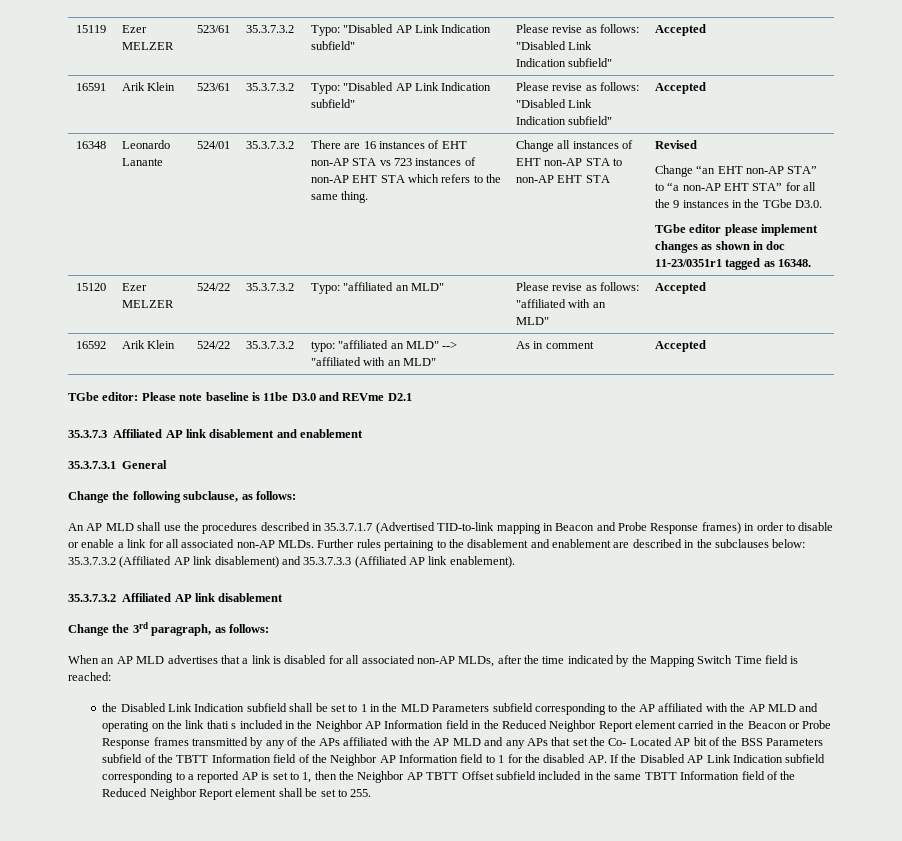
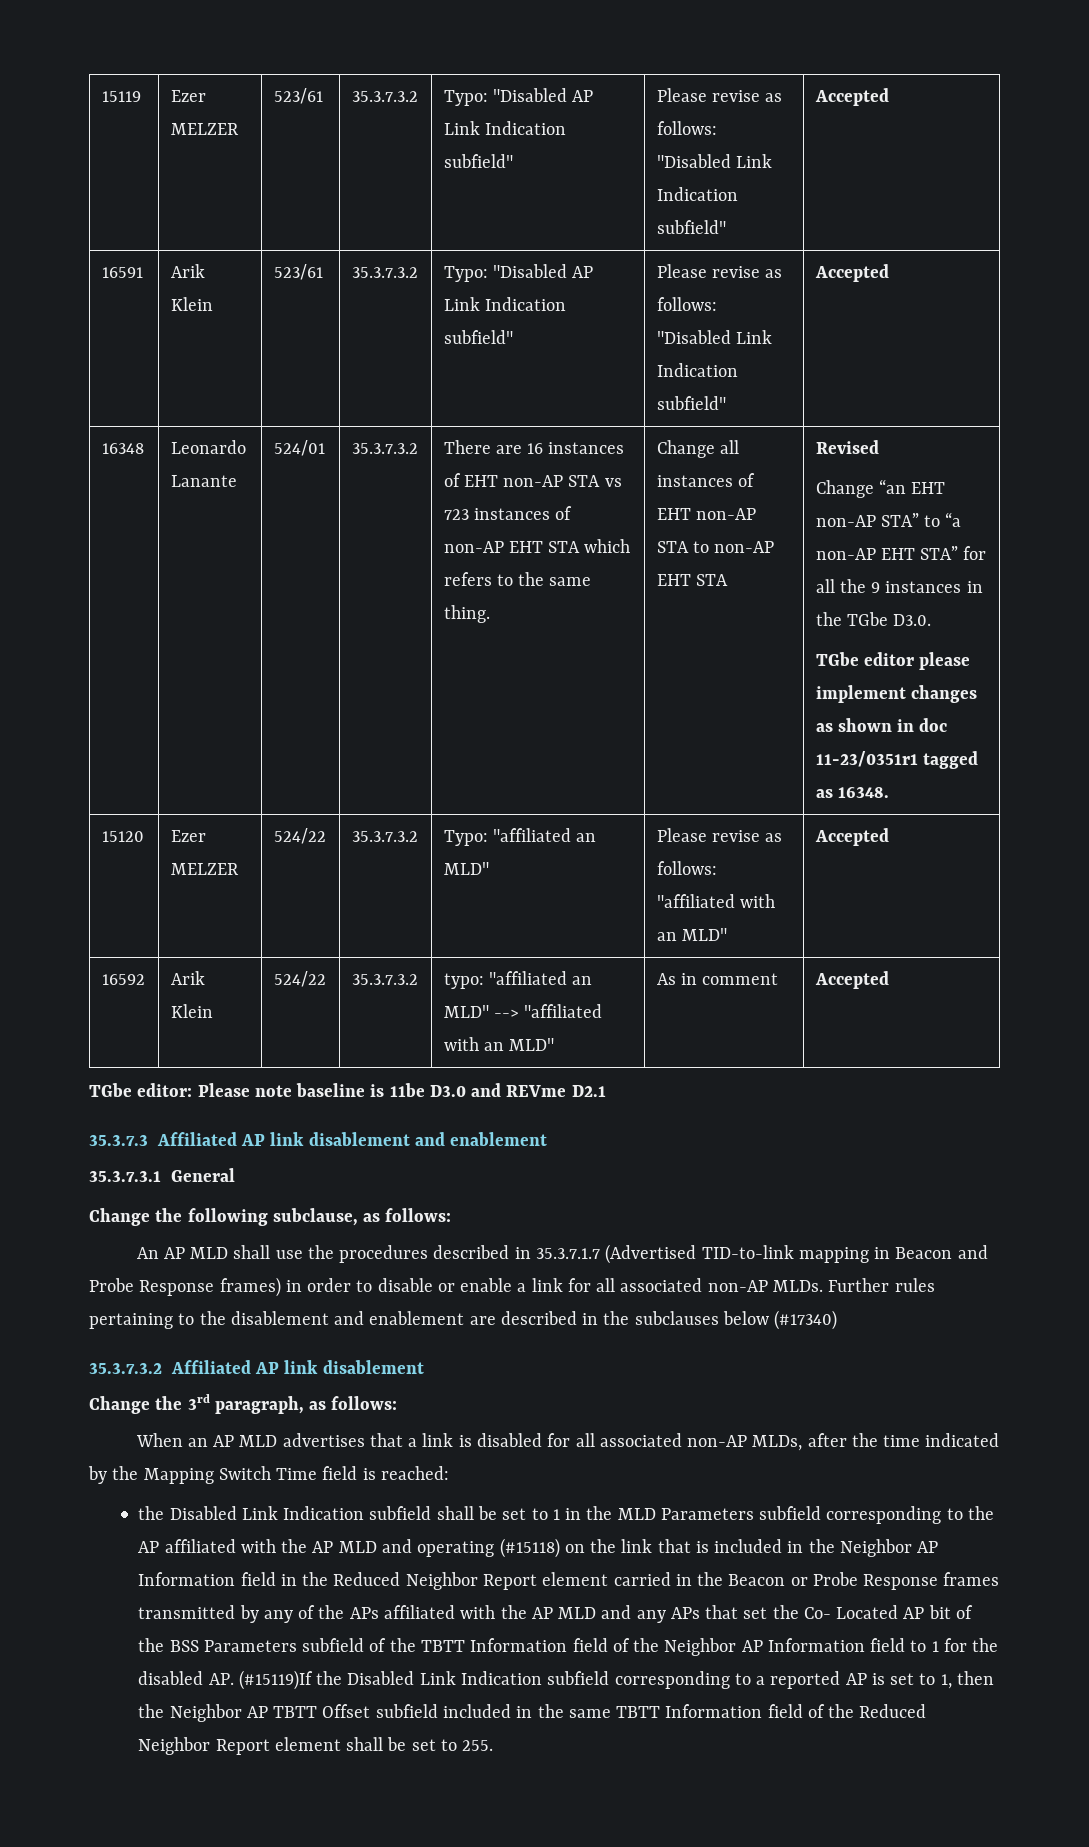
[772,539,806,548] [68,556,515,568] below: 35.3.7.3.2 (Affiliated AP link disablement) and 35.3.7.3.3 (Affiliated AP link enablement). -> [722,1310,838,1330] below (#17340)
(150, 726) none -> [499,1538,560,1558] (#15118)
[206,720,237,729] thati s -> [657,1539,709,1553] that is
[610,754,704,763] If the Disabled AP -> [238,1670,415,1690] (#15119)If the Disabled

